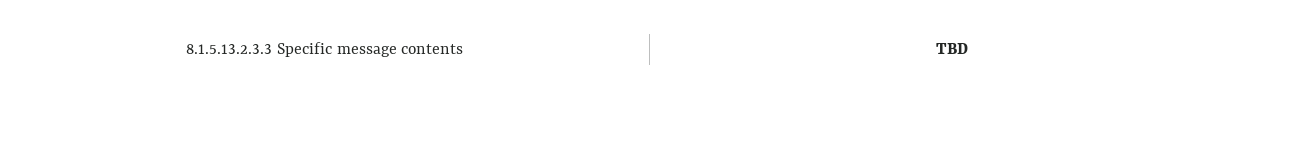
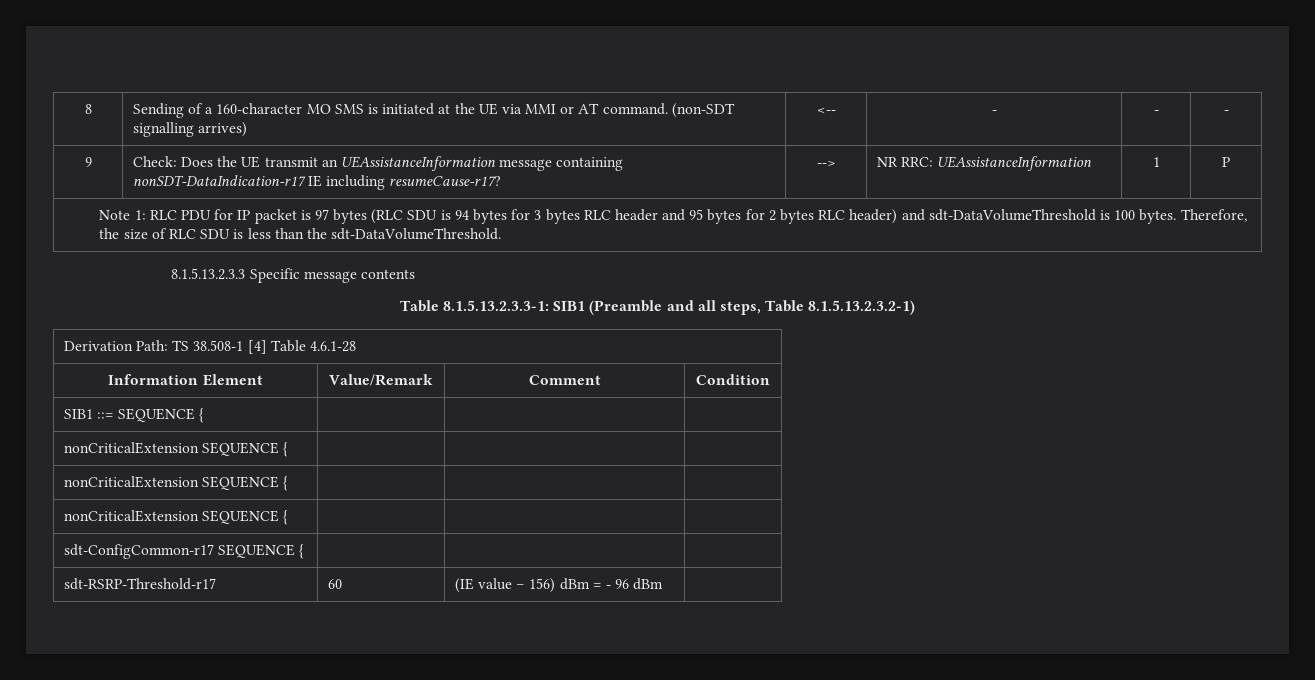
[186,42,464,57] [935,43,968,54] 8.1.5.13.2.3.3 Specific message contents // TBD -> [84,104,92,114] [132,103,735,118] [132,122,248,137] [816,107,836,114] [991,110,997,114] [1153,110,1159,114] [1223,110,1229,114] [84,157,92,167] [132,156,624,171] [132,175,502,190] [816,160,836,167] [876,156,1093,171] [1152,157,1160,167] [1222,157,1230,167] [99,209,1247,224] [99,228,502,240] [171,268,416,283] [399,300,916,315] [63,340,356,354] [108,374,263,386] [329,374,433,386] [528,375,601,385] [696,374,770,385] [63,408,205,423] [63,442,289,457] [63,476,289,491] [63,510,289,525] [63,544,305,559] [63,578,216,590] [327,579,342,589] [454,578,664,593] 8 | Sending of a 160-character MO SMS is initiated at the UE via MMI or AT command. (non-SDT signalling arrives) | <-- | - | - | - // 9 | Check: Does the UE transmit an UEAssistanceInformation message containing nonSDT-DataIndication-r17 IE including resumeCause-r17? | --> | NR RRC: UEAssistanceInformation | 1 | P // Note 1: RLC PDU for IP packet is 97 bytes (RLC SDU is 94 bytes for 3 bytes RLC header and 95 bytes for 2 bytes RLC header) and sdt-DataVolumeThreshold is 100 bytes. Therefore, the size of RLC SDU is less than the sdt-DataVolumeThreshold. // 8.1.5.13.2.3.3 Specific message contents // Table 8.1.5.13.2.3.3-1: SIB1 (Preamble and all steps, Table 8.1.5.13.2.3.2-1) // Derivation Path: TS 38.508-1 [4] Table 4.6.1-28 // Information Element | Value/Remark | Comment | Condition // SIB1 ::= SEQUENCE { | | | // nonCriticalExtension SEQUENCE { | | | // nonCriticalExtension SEQUENCE { | | | // nonCriticalExtension SEQUENCE { | | | // sdt-ConfigCommon-r17 SEQUENCE { | | | // sdt-RSRP-Threshold-r17 | 60 | (IE value – 156) dBm = - 96 dBm |

